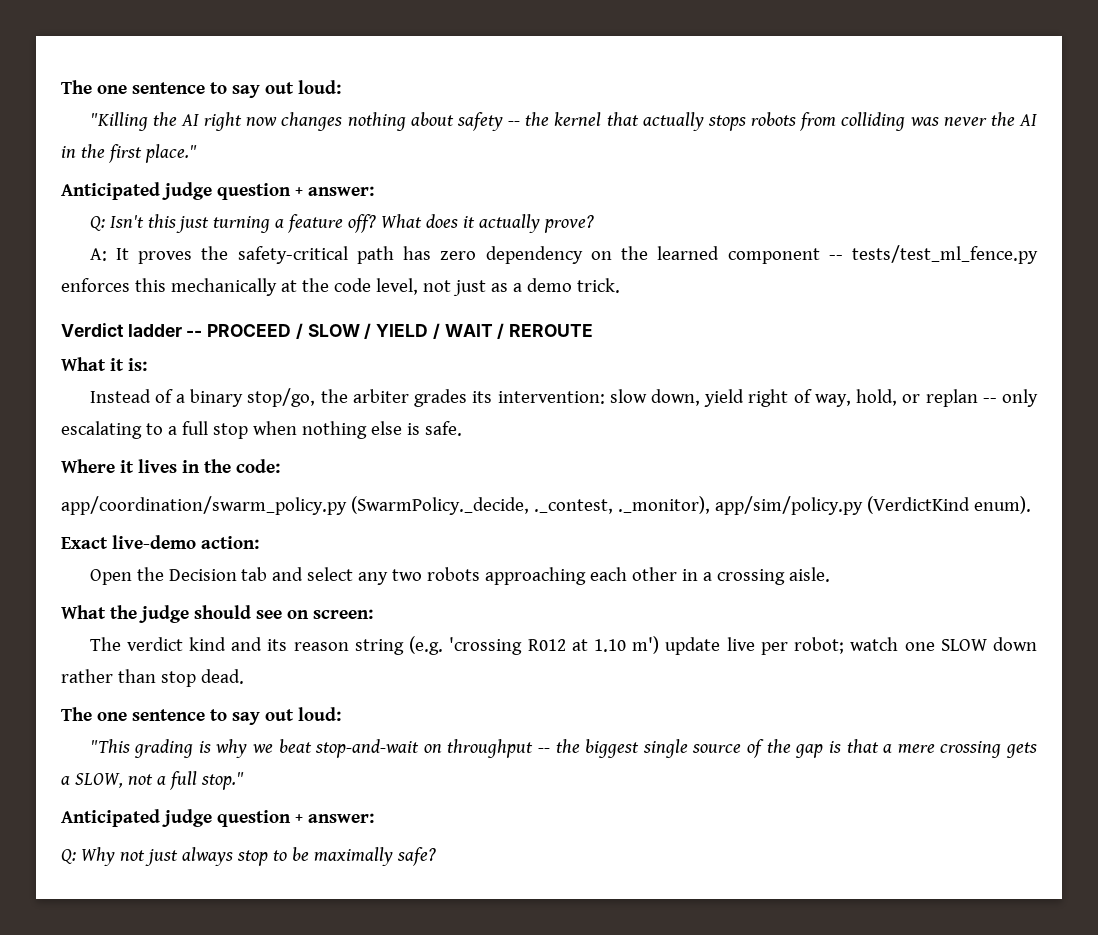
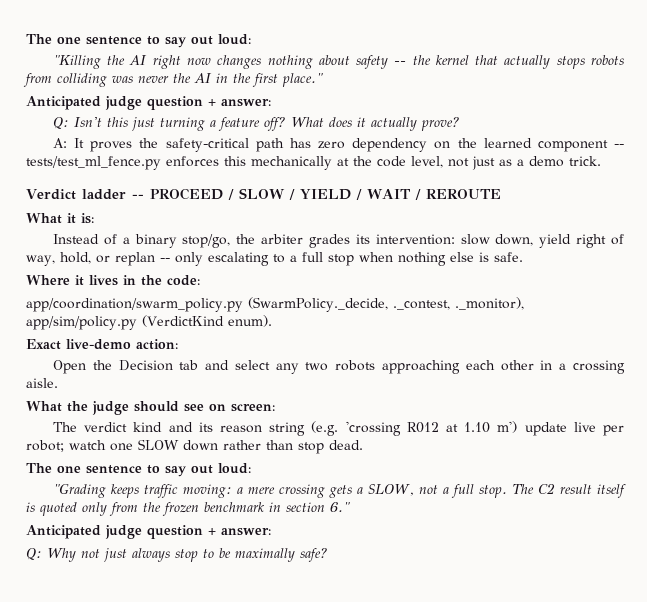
[89,739,879,758] "This grading is why we beat stop-and-wait on throughput -- the biggest single source of the gap is that -> [52,484,232,498] "Grading keeps traffic moving:
[200,772,244,790] stop." -> [478,483,626,498] [26,502,350,516] stop. The C2 result itself is quoted only from the frozen benchmark in section 6."

